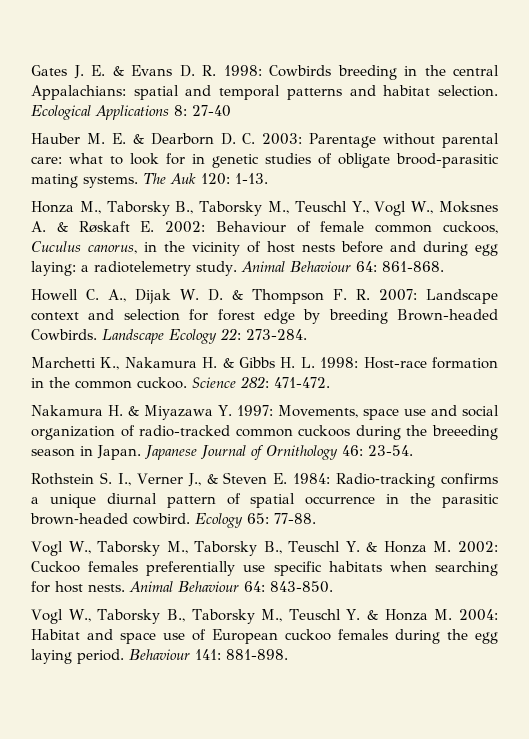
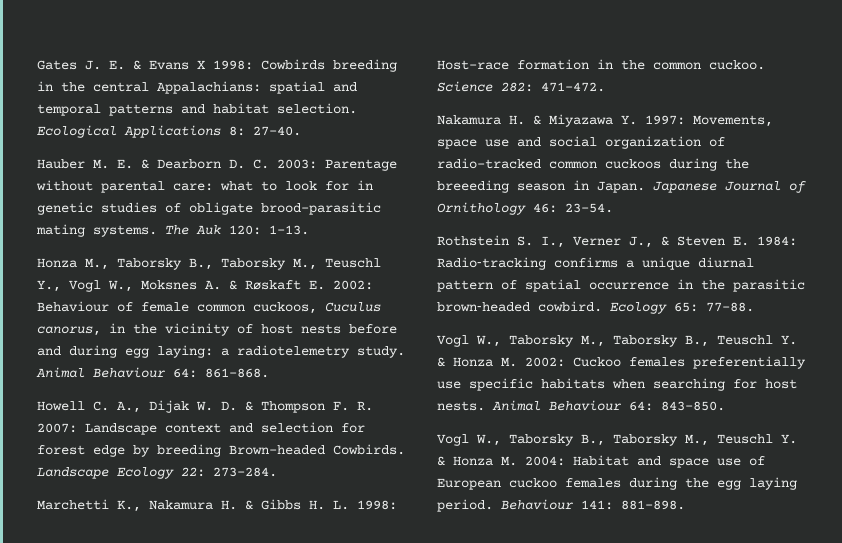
[179,65,216,77] D. R. -> [197,60,206,69] X
[192,105,231,117] 27-40 -> [253,126,301,136] 27-40.

